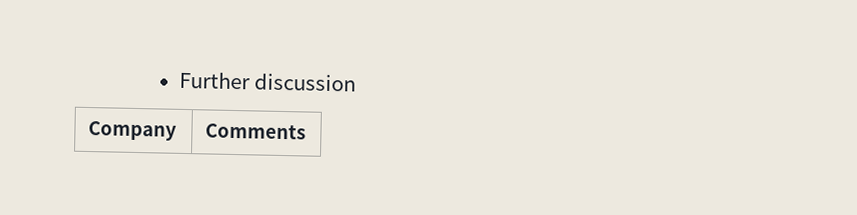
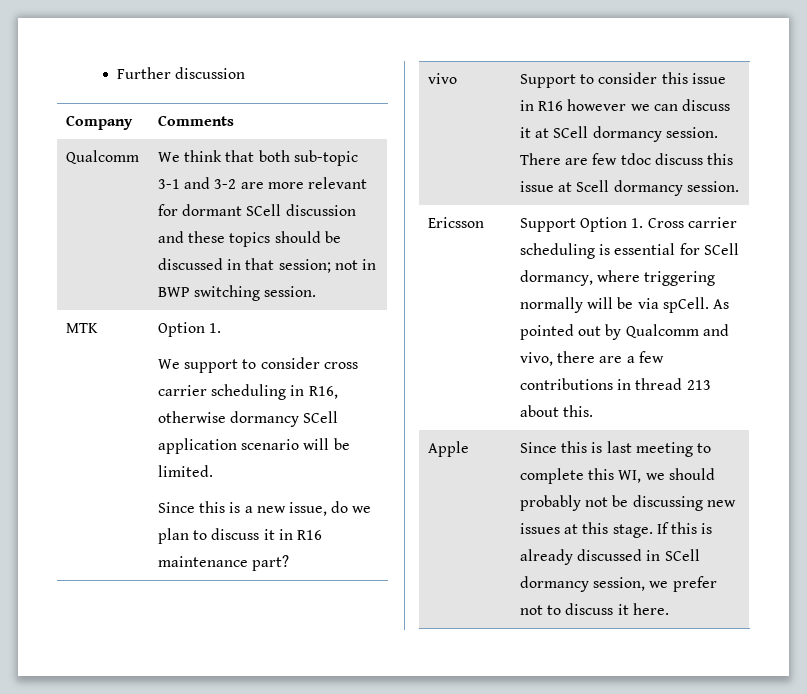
(307, 131) none -> [66,150,140,164] [158,150,358,166] [158,177,368,189] [158,204,356,216] [158,231,341,247] [158,258,377,273] [158,285,317,301] [66,323,99,333] [158,322,222,337] [158,357,358,373] [158,384,338,400] [158,411,339,427] [158,438,350,454] [158,465,214,477] [158,501,372,516] [158,528,323,544] [158,555,290,571] [428,73,458,84] [520,72,726,88] [520,99,731,111] [520,126,718,142] [520,153,734,165] [520,180,739,196] [428,217,485,228] [520,217,737,232] [520,243,739,259] [520,270,716,286] [520,297,730,313] [520,324,729,340] [520,351,664,366] [520,378,711,390] [520,405,594,417] [428,441,470,457] [520,441,712,457] [520,468,715,484] [520,495,736,511] [520,522,713,538] [520,549,700,565] [520,576,717,592] [520,603,669,615] // Qualcomm | We think that both sub-topic 3-1 and 3-2 are more relevant for dormant SCell discussion and these topics should be discussed in that session; not in BWP switching session. // MTK | Option 1. // We support to consider cross carrier scheduling in R16, otherwise dormancy SCell application scenario will be limited. // Since this is a new issue, do we plan to discuss it in R16 maintenance part? // vivo | Support to consider this issue in R16 however we can discuss it at SCell dormancy session. There are few tdoc discuss this issue at Scell dormancy session. // Ericsson | Support Option 1. Cross carrier scheduling is essential for SCell dormancy, where triggering normally will be via spCell. As pointed out by Qualcomm and vivo, there are a few contributions in thread 213 about this. // Apple | Since this is last meeting to complete this WI, we should probably not be discussing new issues at this stage. If this is already discussed in SCell dormancy session, we prefer not to discuss it here.

